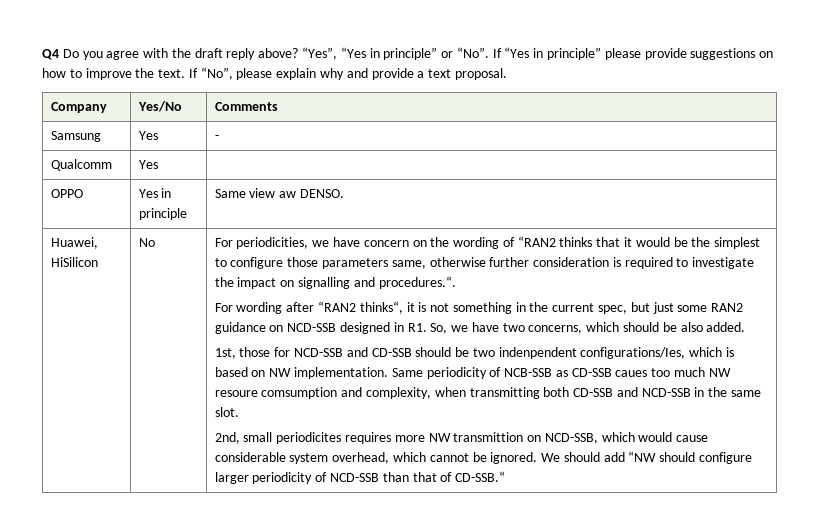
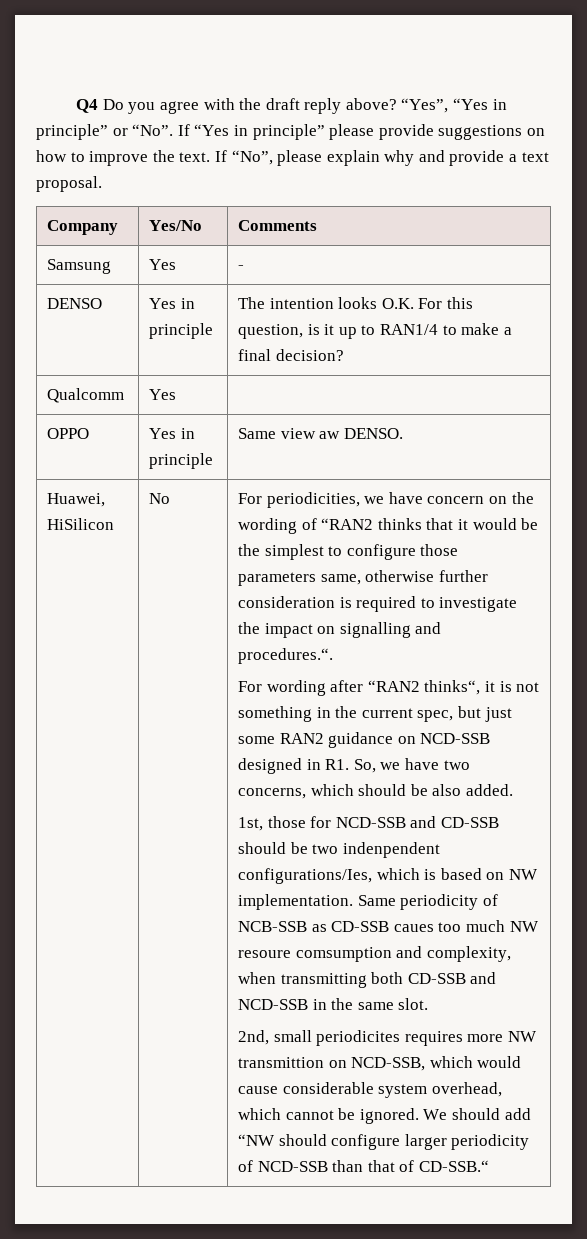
(219, 137) none -> [47,298,103,309] [149,298,195,309] [149,323,214,339] [238,297,474,309] [238,323,512,339] [238,349,344,361] // DENSO | Yes in principle | The intention looks O.K. For this question, is it up to RAN1/4 to make a final decision?

